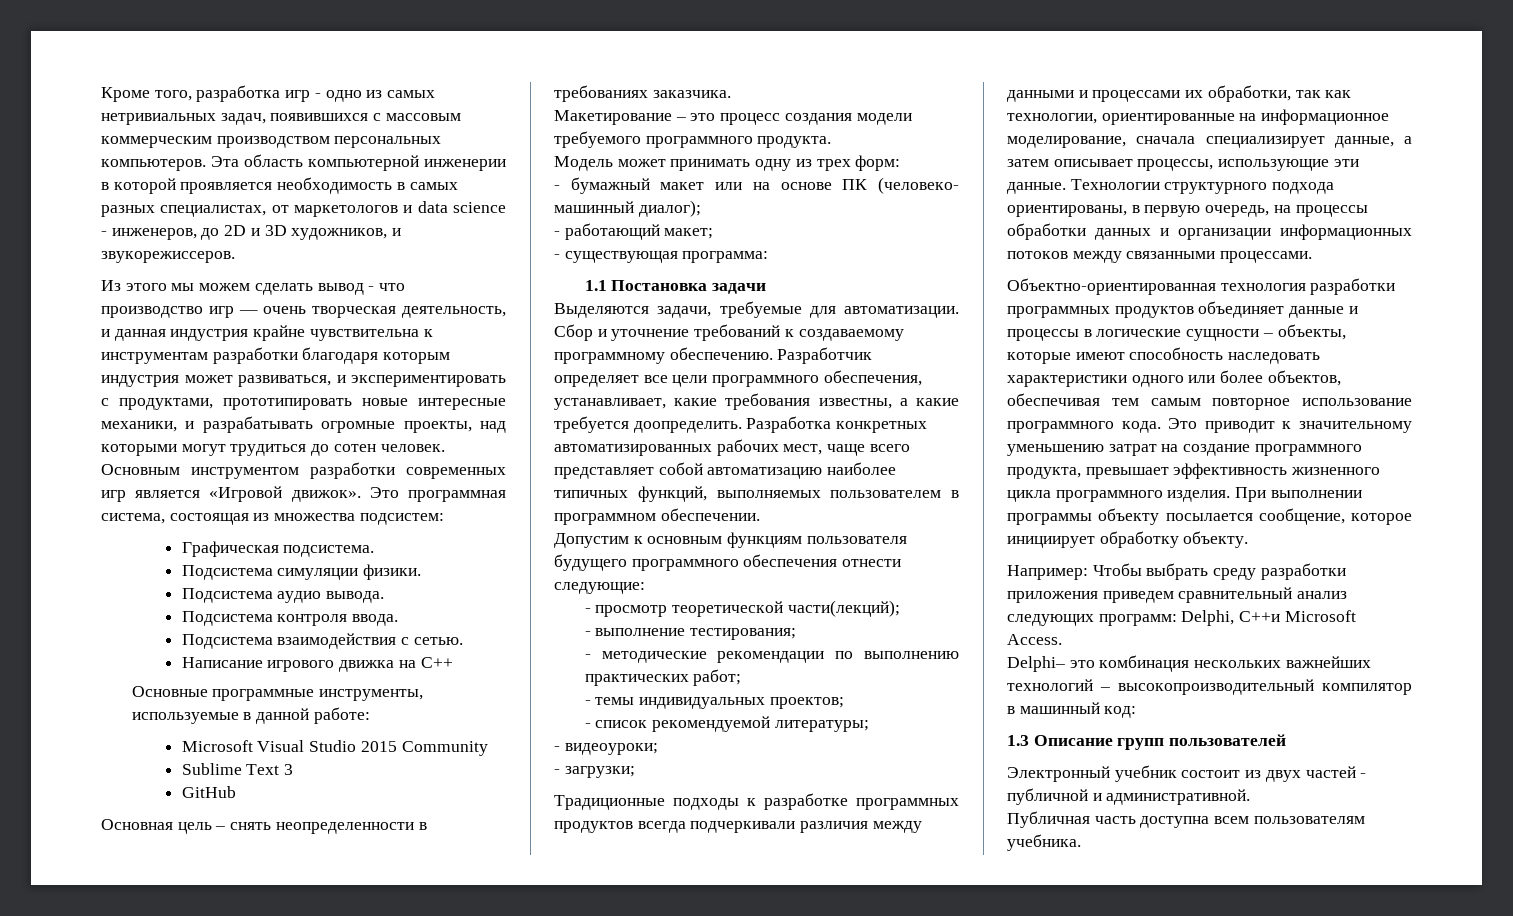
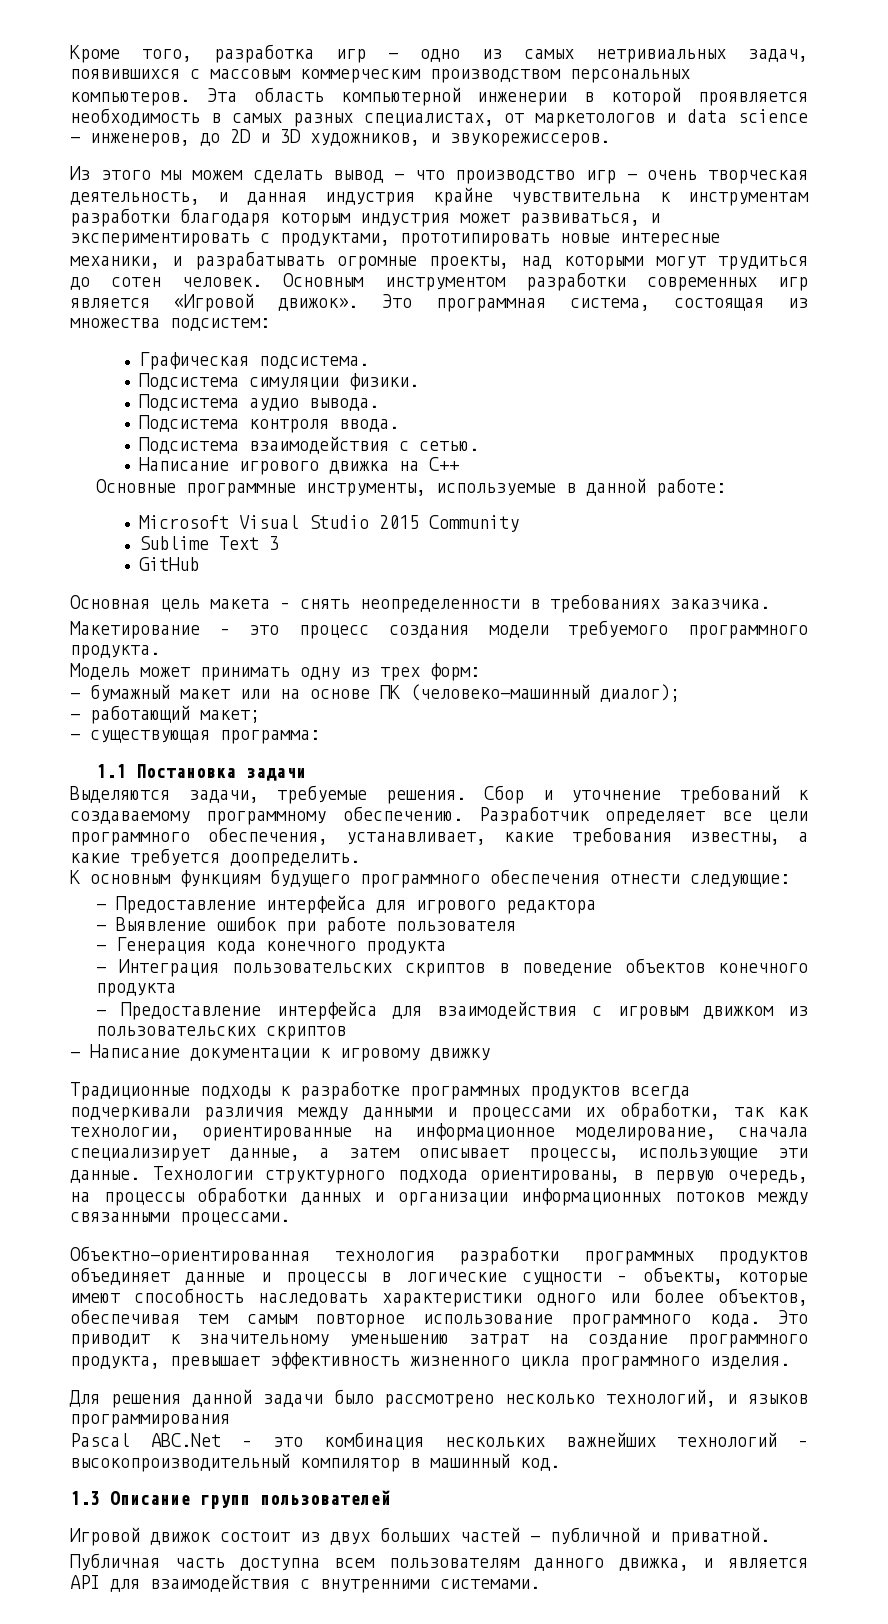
[238,310,258,314] — -> [626,174,637,180] -
(212, 828) none -> [210,599,270,609] макета
[878,177,959,194] [554,201,634,213] (человеко- машинный -> [410,684,590,701] (человеко-машинный
[809,306,959,318] для автоматизации. -> [385,790,466,804] решения.
[746,416,928,433] [554,439,910,456] [554,462,897,479] [554,486,959,502] [554,508,760,525] [554,533,643,548] Разработка конкретных автоматизированных рабочих мест, чаще всего представляет собой автоматизацию наиболее типичных функций, выполняемых пользователем в программном обеспечении. // Допустим к -> [70,870,80,884] // К
[806,536,907,544] пользователя -> (261, 878) none
[595,600,900,617] [584,628,797,640] [584,651,959,663] [584,669,742,686] [584,697,844,709] [584,716,869,732] [554,743,658,755] [554,766,635,778] просмотр теоретической части(лекций); // - выполнение тестирования; // - методические рекомендации по выполнению практических работ; // - темы индивидуальных проектов; // - список рекомендуемой литературы; // - видеоуроки; // - загрузки; -> [116,895,597,914] [96,916,517,935] [96,937,447,955] [96,958,808,977] [96,983,177,997] [96,1001,808,1020] [96,1026,347,1040] [70,1044,490,1062] Предоставление интерфейса для игрового редактора // - Выявление ошибок при работе пользователя // - Генерация кода конечного продукта // - Интеграция пользовательских скриптов в поведение объектов конечного продукта // - Предоставление интерфейса для взаимодействия с игровым движком из пользовательских скриптов // - Написание документации к игровому движку
[1235,487,1362,502] [1007,508,1412,525] [1007,531,1249,548] [1007,563,1346,580] [1007,587,1348,603] [1007,610,1356,626] [1007,634,1062,645] [1007,656,1065,672] При выполнении программы объекту посылается сообщение, которое инициирует обработку объекту. // Например: Чтобы выбрать среду разработки приложения приведем сравнительный анализ следующих программ: Delphi, C++и Microsoft Access. // Delphi– -> [69,1389,809,1408] [70,1414,230,1428] [70,1433,252,1447] // Для решения данной задачи было рассмотрено несколько технологий, и языков программирования // Pascal ABC.Net –
[1104,706,1137,718] код: -> [520,1458,560,1471] код.
[1007,765,1177,782] Электронный учебник -> [70,1527,211,1546] Игровой движок
(1301, 776) none -> [380,1527,450,1542] больших
[1106,789,1251,805] административной. -> [670,1527,770,1546] приватной.
[1007,834,1081,851] учебника. -> [533,1558,808,1571] [70,1574,540,1593] данного движка, и является API для взаимодействия с внутренними системами.

